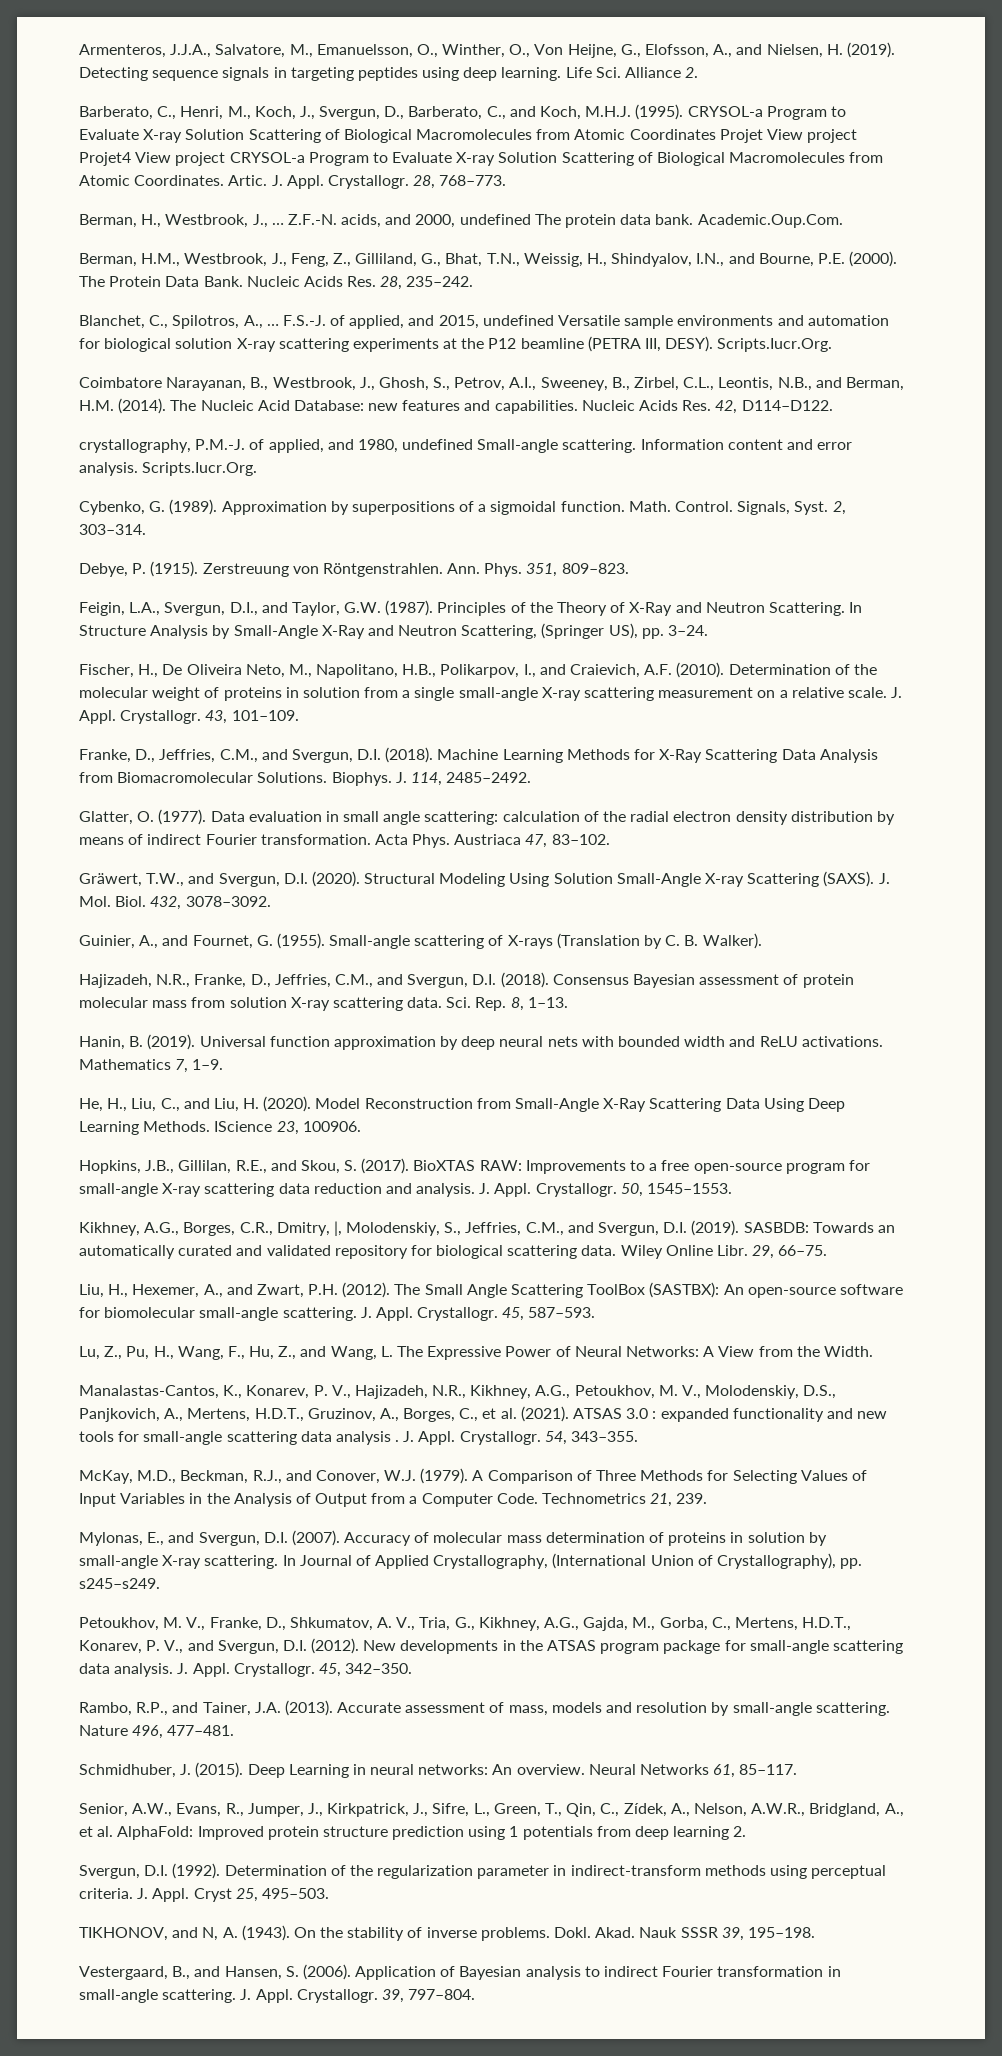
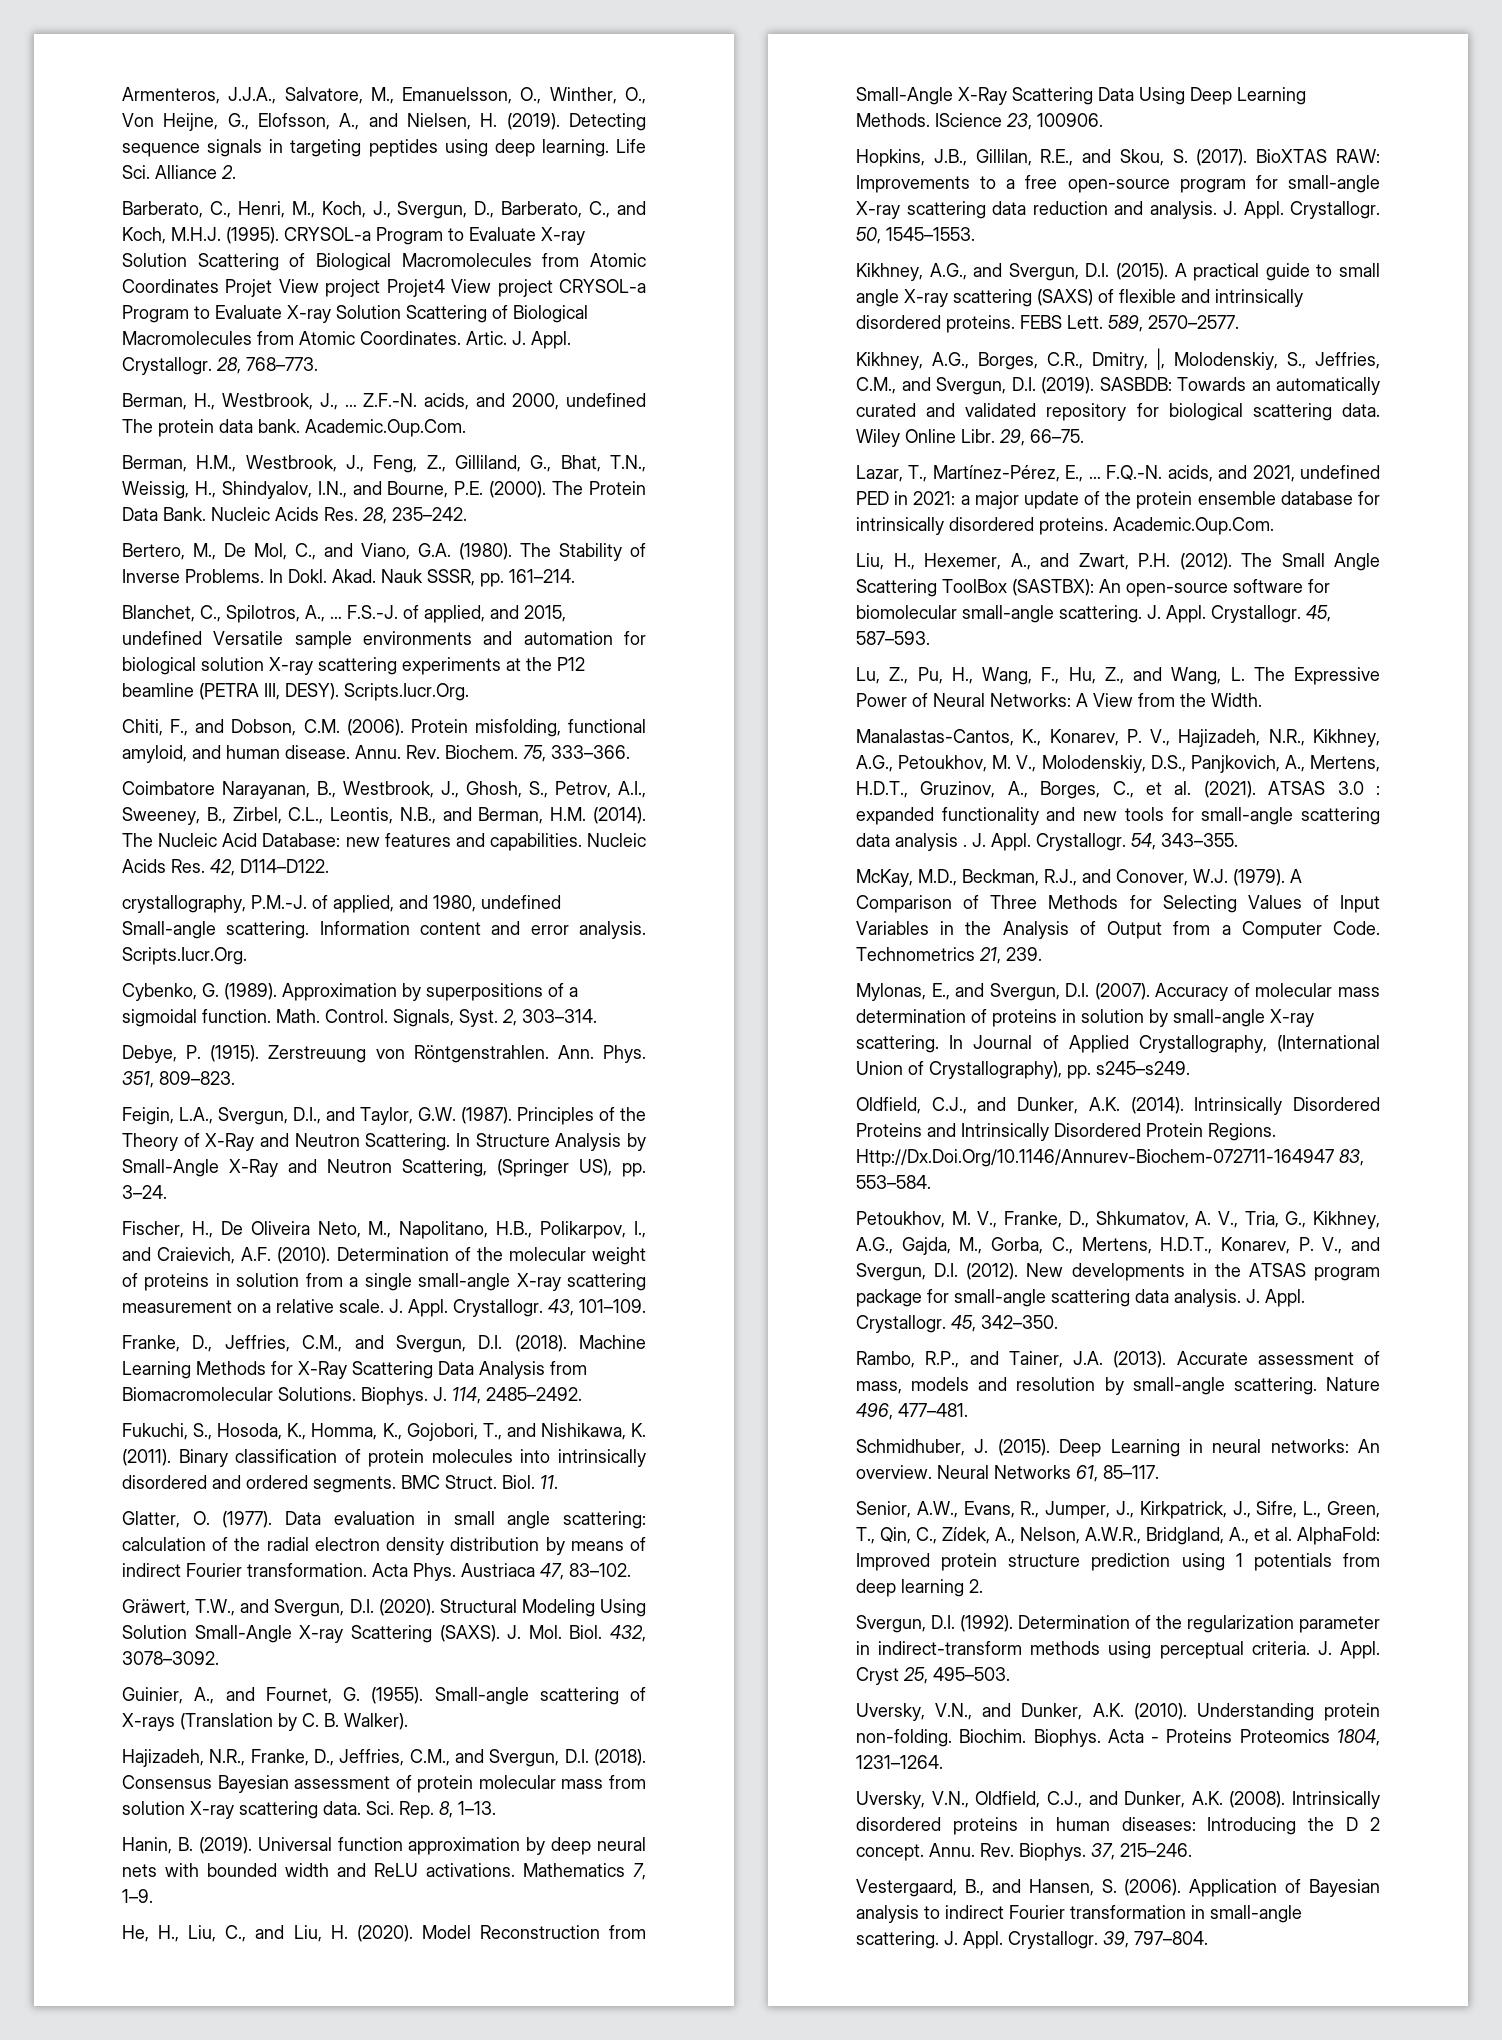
(474, 281) none -> [122,543,646,561] [122,569,575,587] // Bertero, M., De Mol, C., and Viano, G.A. (1980). The Stability of Inverse Problems. In Dokl. Akad. Nauk SSSR, pp. 161–214.
(833, 345) none -> [122,719,646,737] [122,745,630,763] // Chiti, F., and Dobson, C.M. (2006). Protein misfolding, functional amyloid, and human disease. Annu. Rev. Biochem. 75, 333–366.
(532, 777) none -> [122,1423,647,1441] [122,1449,646,1467] [122,1475,558,1493] // Fukuchi, S., Hosoda, K., Homma, K., Gojobori, T., and Nishikawa, K. (2011). Binary classification of protein molecules into intrinsically disordered and ordered segments. BMC Struct. Biol. 11.
(733, 1188) none -> [856,263,1380,281] [856,289,1303,307] [856,315,1239,333] // Kikhney, A.G., and Svergun, D.I. (2015). A practical guide to small angle X-ray scattering (SAXS) of flexible and intrinsically disordered proteins. FEBS Lett. 589, 2570–2577.
(828, 1250) none -> [856,465,1380,482] [856,491,1380,509] [856,517,1274,535] // Lazar, T., Martínez-Pérez, E., … F.Q.-N. acids, and 2021, undefined PED in 2021: a major update of the protein ensemble database for intrinsically disordered proteins. Academic.Oup.Com.
(160, 1583) none -> [856,1097,1380,1115] [856,1123,1276,1141] [856,1149,1364,1167] [856,1175,931,1189] // Oldfield, C.J., and Dunker, A.K. (2014). Intrinsically Disordered Proteins and Intrinsically Disordered Protein Regions. Http://Dx.Doi.Org/10.1146/Annurev-Biochem-072711-164947 83, 553–584.
[79,1925,815,1941] TIKHONOV, and N, A. (1943). On the stability of inverse problems. Dokl. Akad. Nauk SSSR 39, 195–198. -> [856,1703,1380,1721] [856,1729,1380,1747] [856,1755,943,1769] [856,1791,1380,1809] [856,1817,1380,1835] [856,1843,1192,1861] Uversky, V.N., and Dunker, A.K. (2010). Understanding protein non-folding. Biochim. Biophys. Acta - Proteins Proteomics 1804, 1231–1264. // Uversky, V.N., Oldfield, C.J., and Dunker, A.K. (2008). Intrinsically disordered proteins in human diseases: Introducing the D 2 concept. Annu. Rev. Biophys. 37, 215–246.

